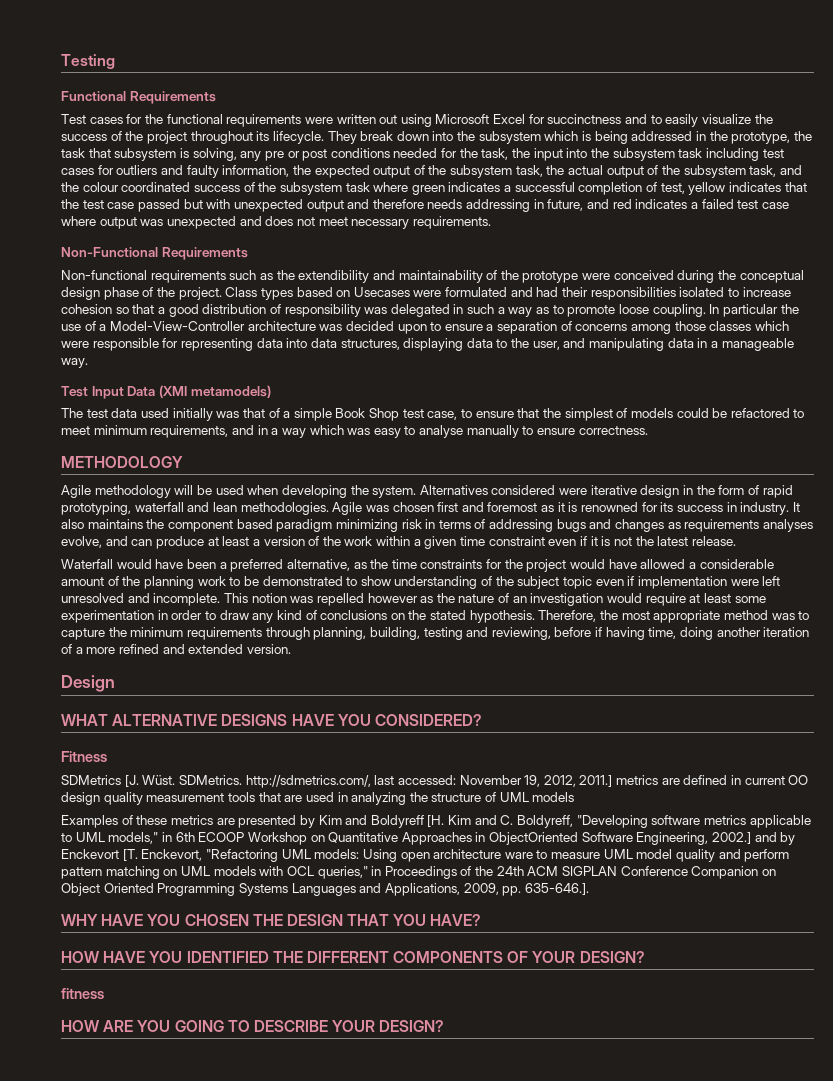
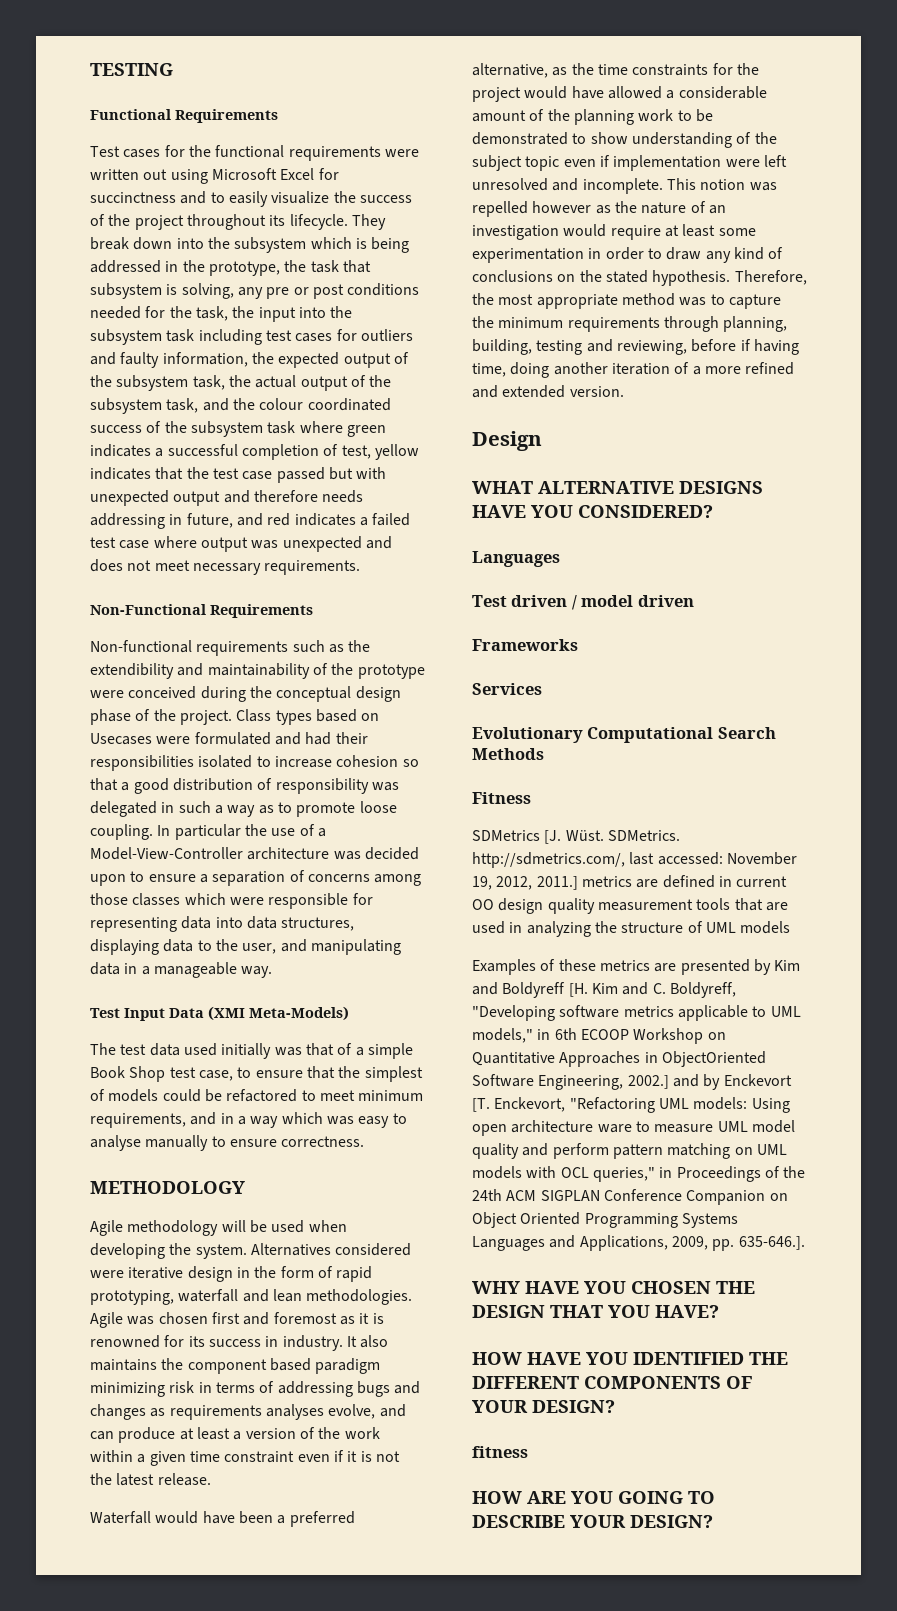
[61,54,115,69] Testing -> [90,63,173,76] TESTING
[190,385,271,398] metamodels) -> [249,1006,349,1021] Meta-Models)
(482, 720) none -> [472,551,560,567] [472,595,694,610] [472,639,578,651] [472,683,542,695] [472,727,776,743] [472,748,544,760] // Languages // Test driven / model driven // Frameworks // Services // Evolutionary Computational Search Methods

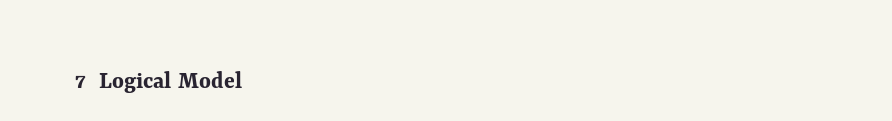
[90,63,173,76] [90,109,278,123] [90,145,419,161] [90,168,339,184] [90,191,412,207] [90,214,386,230] [90,237,410,253] [90,260,371,276] [90,283,420,299] [90,306,353,322] [90,329,413,345] [90,352,409,368] [90,375,392,391] [90,398,391,414] [90,421,386,437] [90,444,419,460] [90,467,387,483] [90,490,364,506] [90,513,411,529] [90,536,392,552] [90,559,361,575] [90,604,313,618] [90,640,371,656] [90,663,425,679] [90,686,401,702] [90,709,380,725] [90,732,368,745] [90,755,419,771] [90,778,399,794] [90,801,397,817] [90,824,326,840] [90,847,419,860] [90,870,422,886] [90,893,373,909] [90,916,355,932] [90,939,401,955] [90,962,273,978] [90,1006,349,1021] [90,1043,413,1059] [90,1066,423,1082] [90,1089,424,1102] [90,1112,407,1128] [90,1135,365,1151] [90,1181,245,1194] [90,1220,347,1236] [90,1243,412,1259] [90,1266,373,1282] [90,1289,413,1305] [90,1312,384,1328] [90,1335,389,1351] [90,1358,381,1374] [90,1381,421,1397] [90,1404,406,1420] [90,1427,380,1443] [90,1450,400,1466] [90,1473,211,1486] [90,1511,355,1527] [472,63,759,78] [472,86,767,102] [472,109,713,125] [472,132,777,148] [472,155,787,171] [472,178,777,194] [472,201,726,217] [472,224,756,240] [472,247,784,263] [472,270,807,286] [472,293,781,309] [472,316,788,332] [472,339,799,355] [472,362,795,378] [472,385,624,398] [472,431,542,451] [472,481,763,494] [472,505,713,518] [472,551,560,567] [472,595,694,610] [472,639,578,651] [472,683,542,695] [472,727,776,743] [472,748,544,760] [472,792,531,804] [472,830,680,844] [472,852,797,868] [472,875,788,890] [472,898,788,914] [472,921,791,937] [472,959,801,975] [472,982,736,998] [472,1005,801,1021] [472,1028,726,1044] [472,1051,766,1067] [472,1074,792,1090] [472,1097,790,1113] [472,1120,795,1136] [472,1143,787,1159] [472,1166,806,1182] [472,1189,788,1205] [472,1212,738,1228] [472,1235,805,1251] [472,1281,755,1294] [472,1305,719,1318] [472,1352,788,1365] [472,1376,752,1389] [472,1400,615,1413] [472,1446,528,1458] [472,1491,715,1504] [472,1515,713,1528] TESTING // Functional Requirements // Test cases for the functional requirements were written out using Microsoft Excel for succinctness and to easily visualize the success of the project throughout its lifecycle. They break down into the subsystem which is being addressed in the prototype, the task that subsystem is solving, any pre or post conditions needed for the task, the input into the subsystem task including test cases for outliers and faulty information, the expected output of the subsystem task, the actual output of the subsystem task, and the colour coordinated success of the subsystem task where green indicates a successful completion of test, yellow indicates that the test case passed but with unexpected output and therefore needs addressing in future, and red indicates a failed test case where output was unexpected and does not meet necessary requirements. // Non-Functional Requirements // Non-functional requirements such as the extendibility and maintainability of the prototype were conceived during the conceptual design phase of the project. Class types based on Usecases were formulated and had their responsibilities isolated to increase cohesion so that a good distribution of responsibility was delegated in such a way as to promote loose coupling. In particular the use of a Model-View-Controller architecture was decided upon to ensure a separation of concerns among those classes which were responsible for representing data into data structures, displaying data to the user, and manipulating data in a manageable way. // Test Input Data (XMI Meta-Models) // The test data used initially was that of a simple Book Shop test case, to ensure that the simplest of models could be refactored to meet minimum requirements, and in a way which was easy to analyse manually to ensure correctness. // METHODOLOGY // Agile methodology will be used when developing the system. Alternatives considered were iterative design in the form of rapid prototyping, waterfall and lean methodologies. Agile was chosen first and foremost as it is renowned for its success in industry. It also maintains the component based paradigm minimizing risk in terms of addressing bugs and changes as requirements analyses evolve, and can produce at least a version of the work within a given time constraint even if it is not the latest release. // Waterfall would have been a preferred alternative, as the time constraints for the project would have allowed a considerable amount of the planning work to be demonstrated to show understanding of the subject topic even if implementation were left unresolved and incomplete. This notion was repelled however as the nature of an investigation would require at least some experimentation in order to draw any kind of conclusions on the stated hypothesis. Therefore, the most appropriate method was to capture the minimum requirements through planning, building, testing and reviewing, before if having time, doing another iteration of a more refined and extended version. // Design // WHAT ALTERNATIVE DESIGNS HAVE YOU CONSIDERED? // Languages // Test driven / model driven // Frameworks // Services // Evolutionary Computational Search Methods // Fitness // SDMetrics [J. Wüst. SDMetrics. http://sdmetrics.com/, last accessed: November 19, 2012, 2011.] metrics are defined in current OO design quality measurement tools that are used in analyzing the structure of UML models // Examples of these metrics are presented by Kim and Boldyreff [H. Kim and C. Boldyreff, "Developing software metrics applicable to UML models," in 6th ECOOP Workshop on Quantitative Approaches in ObjectOriented Software Engineering, 2002.] and by Enckevort [T. Enckevort, "Refactoring UML models: Using open architecture ware to measure UML model quality and perform pattern matching on UML models with OCL queries," in Proceedings of the 24th ACM SIGPLAN Conference Companion on Object Oriented Programming Systems Languages and Applications, 2009, pp. 635-646.]. // WHY HAVE YOU CHOSEN THE DESIGN THAT YOU HAVE? // HOW HAVE YOU IDENTIFIED THE DIFFERENT COMPONENTS OF YOUR DESIGN? // fitness // HOW ARE YOU GOING TO DESCRIBE YOUR DESIGN? -> [75,71,242,93] 7 Logical Model

